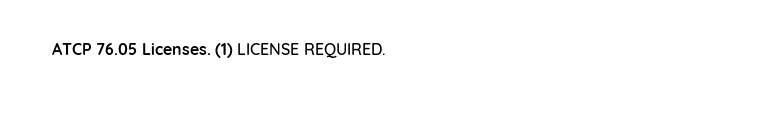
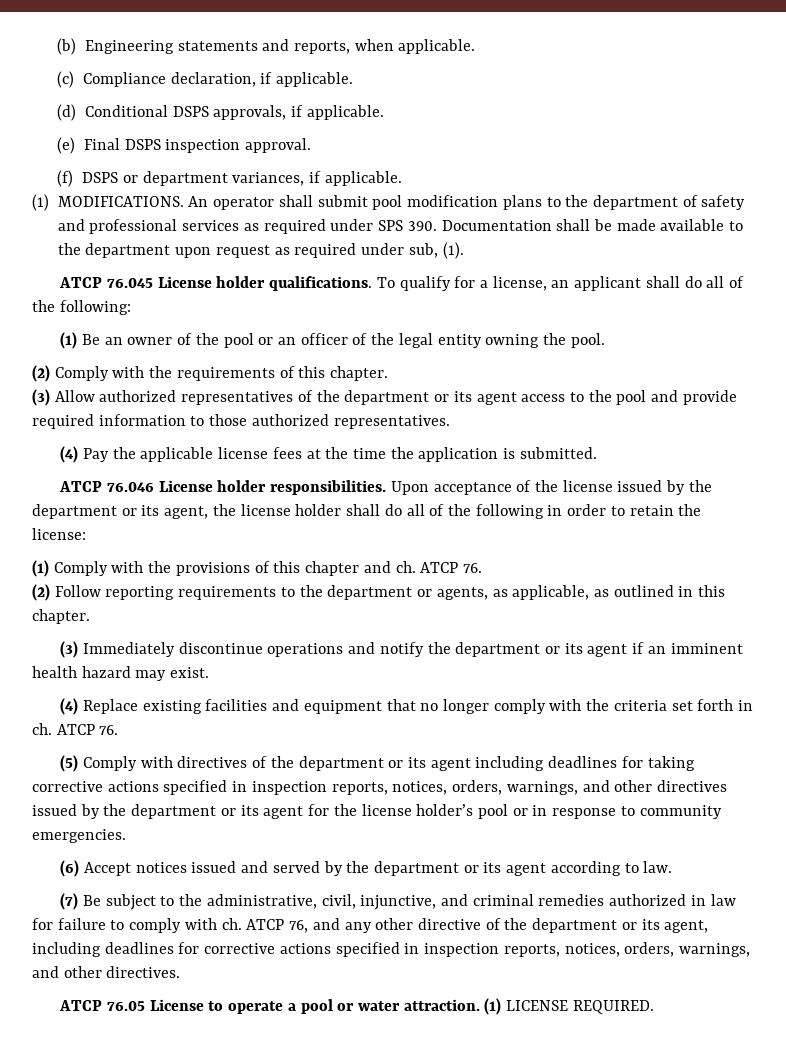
[52,42,211,55] ATCP 76.05 Licenses. -> [57,38,476,55] [57,71,353,88] [57,104,384,121] [57,137,311,154] [57,170,402,187] [32,194,746,211] [57,219,744,234] [57,242,464,259] [59,276,745,291] [32,300,131,315] [60,332,605,349] [32,365,389,382] [32,389,737,406] [32,414,450,429] [60,446,597,463] [59,480,712,495] [32,504,702,519] [32,528,86,540] [32,560,482,577] [32,584,726,601] [32,609,90,624] [60,641,743,658] [32,666,210,681] [60,698,754,715] [32,723,119,735] [60,755,695,772] [32,780,727,795] [32,804,722,819] [32,829,126,843] [60,860,673,877] [60,893,736,910] [32,918,709,933] [32,942,750,957] [32,966,181,978] [59,999,480,1014] (b) Engineering statements and reports, when applicable. // (c) Compliance declaration, if applicable. // (d) Conditional DSPS approvals, if applicable. // (e) Final DSPS inspection approval. // (f) DSPS or department variances, if applicable. // (1) MODIFICATIONS. An operator shall submit pool modification plans to the department of safety and professional services as required under SPS 390. Documentation shall be made available to the department upon request as required under sub, (1). // ATCP 76.045 License holder qualifications. To qualify for a license, an applicant shall do all of the following: // (1) Be an owner of the pool or an officer of the legal entity owning the pool. // (2) Comply with the requirements of this chapter. // (3) Allow authorized representatives of the department or its agent access to the pool and provide required information to those authorized representatives. // (4) Pay the applicable license fees at the time the application is submitted. // ATCP 76.046 License holder responsibilities. Upon acceptance of the license issued by the department or its agent, the license holder shall do all of the following in order to retain the license: // (1) Comply with the provisions of this chapter and ch. ATCP 76. // (2) Follow reporting requirements to the department or agents, as applicable, as outlined in this chapter. // (3) Immediately discontinue operations and notify the department or its agent if an imminent health hazard may exist. // (4) Replace existing facilities and equipment that no longer comply with the criteria set forth in ch. ATCP 76. // (5) Comply with directives of the department or its agent including deadlines for taking corrective actions specified in inspection reports, notices, orders, warnings, and other directives issued by the department or its agent for the license holder’s pool or in response to community emergencies. // (6) Accept notices issued and served by the department or its agent according to law. // (7) Be subject to the administrative, civil, injunctive, and criminal remedies authorized in law for failure to comply with ch. ATCP 76, and any other directive of the department or its agent, including deadlines for corrective actions specified in inspection reports, notices, orders, warnings, and other directives. // ATCP 76.05 License to operate a pool or water attraction.

